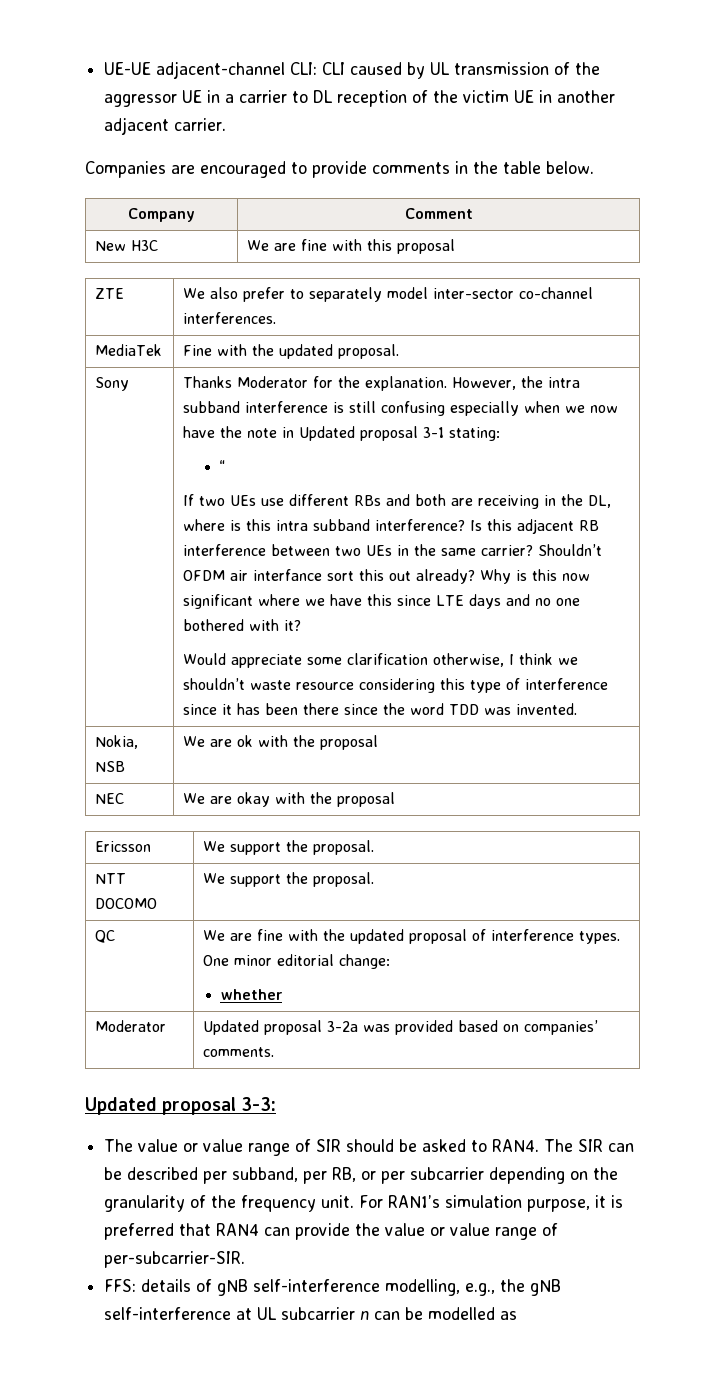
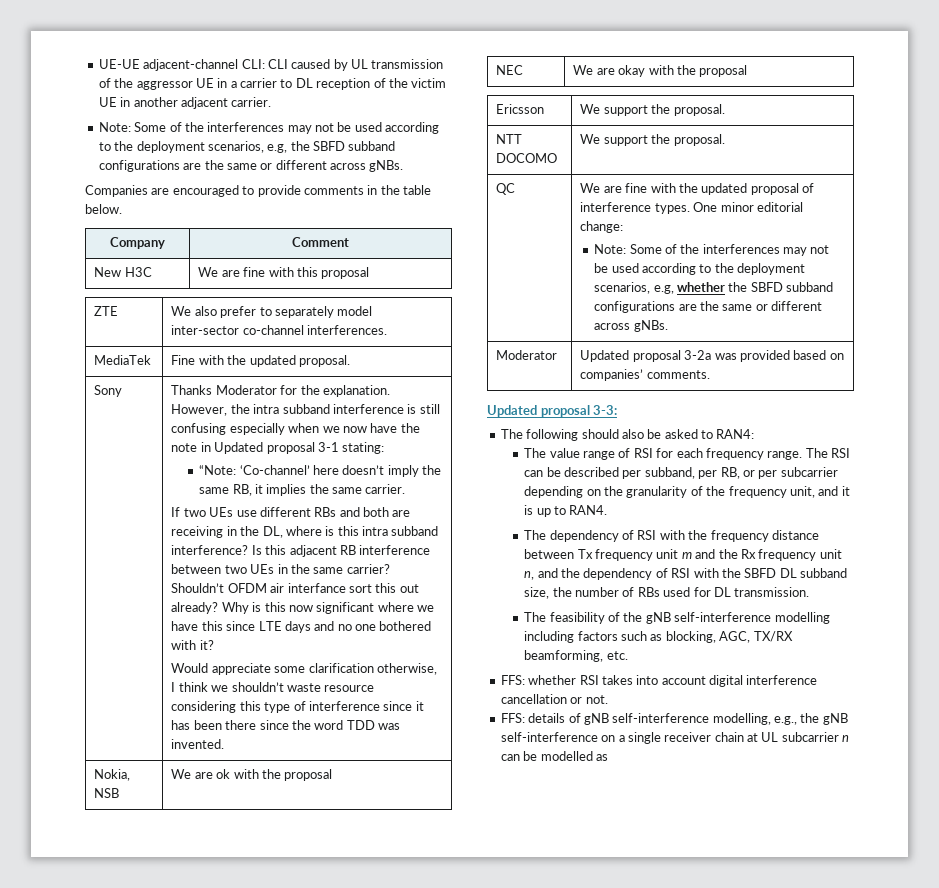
(227, 124) none -> [98,122,440,134] [98,141,396,153] [98,160,404,172] // Note: Some of the interferences may not be used according to the deployment scenarios, e.g, the SBFD subband configurations are the same or different across gNBs.
[219,460,226,472] “ -> [199,465,442,477] [199,484,406,496] “Note: ‘Co-channel’ here doesn’t imply the same RB, it implies the same carrier.
[220,989,283,1000] whether -> [594,244,830,256] [594,263,806,275] [594,282,834,294] [594,301,823,313] [594,320,668,332] Note: Some of the interferences may not be used according to the deployment scenarios, e.g, whether the SBFD subband configurations are the same or different across gNBs.
[138,1139,604,1156] value or value range of SIR should be asked to RAN4. The SIR -> [526,429,755,441] [524,448,850,460] following should also be asked to RAN4: // The value range of RSI for each frequency range. The RSI
[321,1195,624,1212] [104,1223,559,1240] [104,1251,246,1268] unit. For RAN1’s simulation purpose, it is preferred that RAN4 can provide the value or value range of per-subcarrier-SIR. -> [789,486,850,498] [524,505,608,517] [524,530,819,542] [524,549,842,561] [524,568,847,580] [524,587,810,599] [524,612,830,624] [524,631,793,643] [524,650,628,662] [500,675,818,687] [500,694,608,704] unit, and it is up to RAN4. // The dependency of RSI with the frequency distance between Tx frequency unit m and the Rx frequency unit n, and the dependency of RSI with the SBFD DL subband size, the number of RBs used for DL transmission. // The feasibility of the gNB self-interference modelling including factors such as blocking, AGC, TX/RX beamforming, etc. // FFS: whether RSI takes into account digital interference cancellation or not.
(232, 1313) none -> [601,732,744,744] on a single receiver chain

